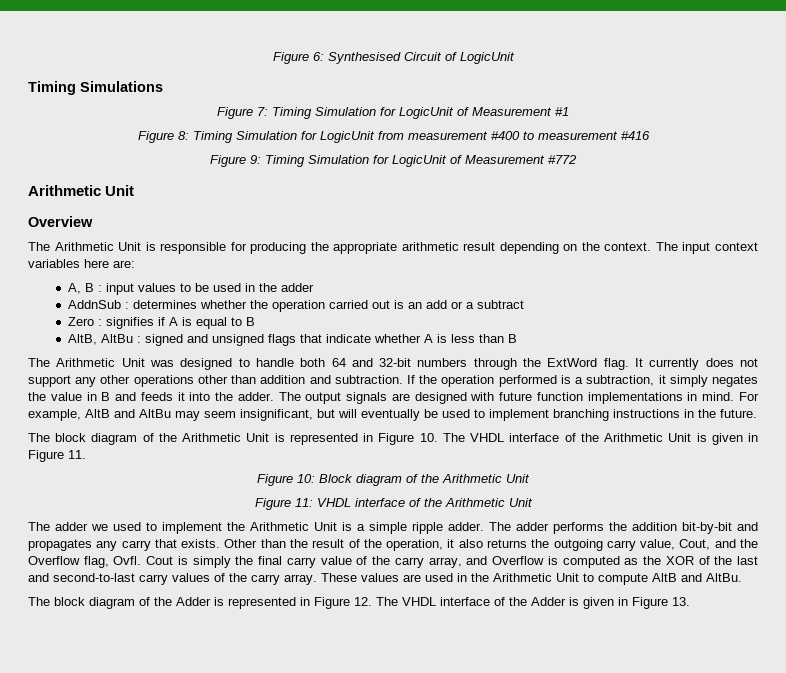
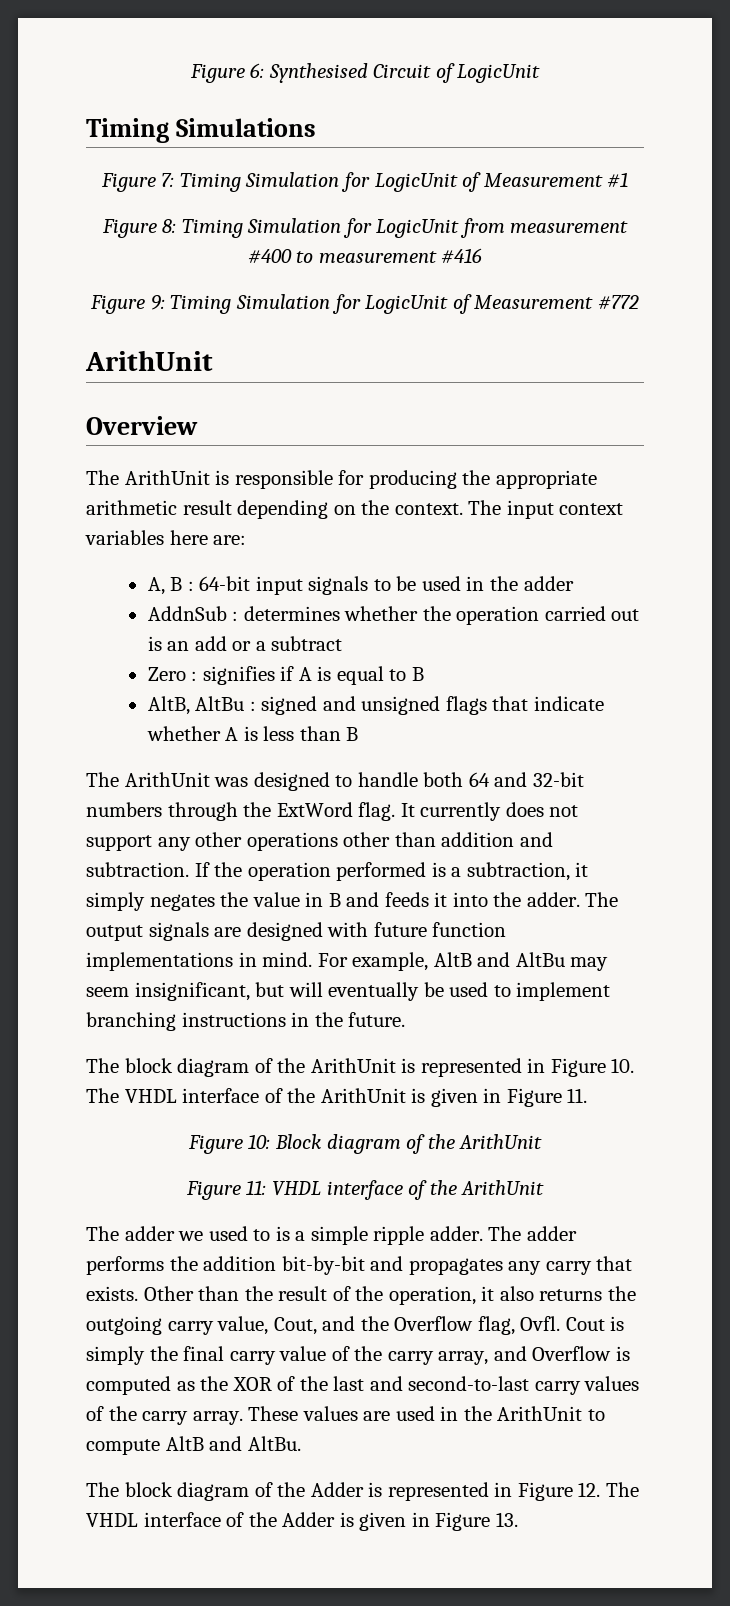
[28,185,135,196] Arithmetic Unit -> [85,350,213,371] ArithUnit
[54,242,142,251] Arithmetic Unit -> [124,470,210,485] ArithUnit
[105,283,176,295] input values -> [199,576,369,595] 64-bit input signals
[56,358,145,367] Arithmetic Unit -> [124,772,210,787] ArithUnit
[182,433,270,442] Arithmetic Unit -> [310,1058,396,1073] ArithUnit
[604,433,692,442] Arithmetic Unit -> [320,1088,406,1103] ArithUnit
[442,474,530,483] Arithmetic Unit -> [459,1134,543,1149] ArithUnit
[444,498,533,507] Arithmetic Unit -> [461,1180,545,1195] ArithUnit
[162,522,337,534] implement the Arithmetic Unit -> (271, 1235) none
[493,573,579,582] Arithmetic Unit -> [497,1406,583,1421] ArithUnit

